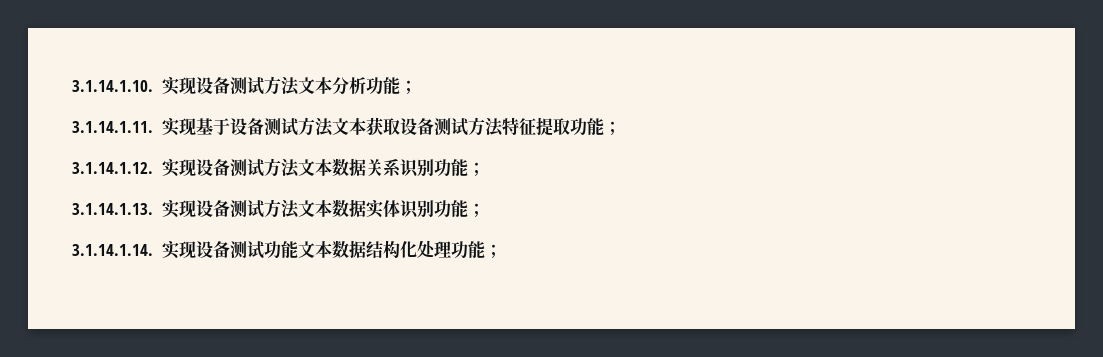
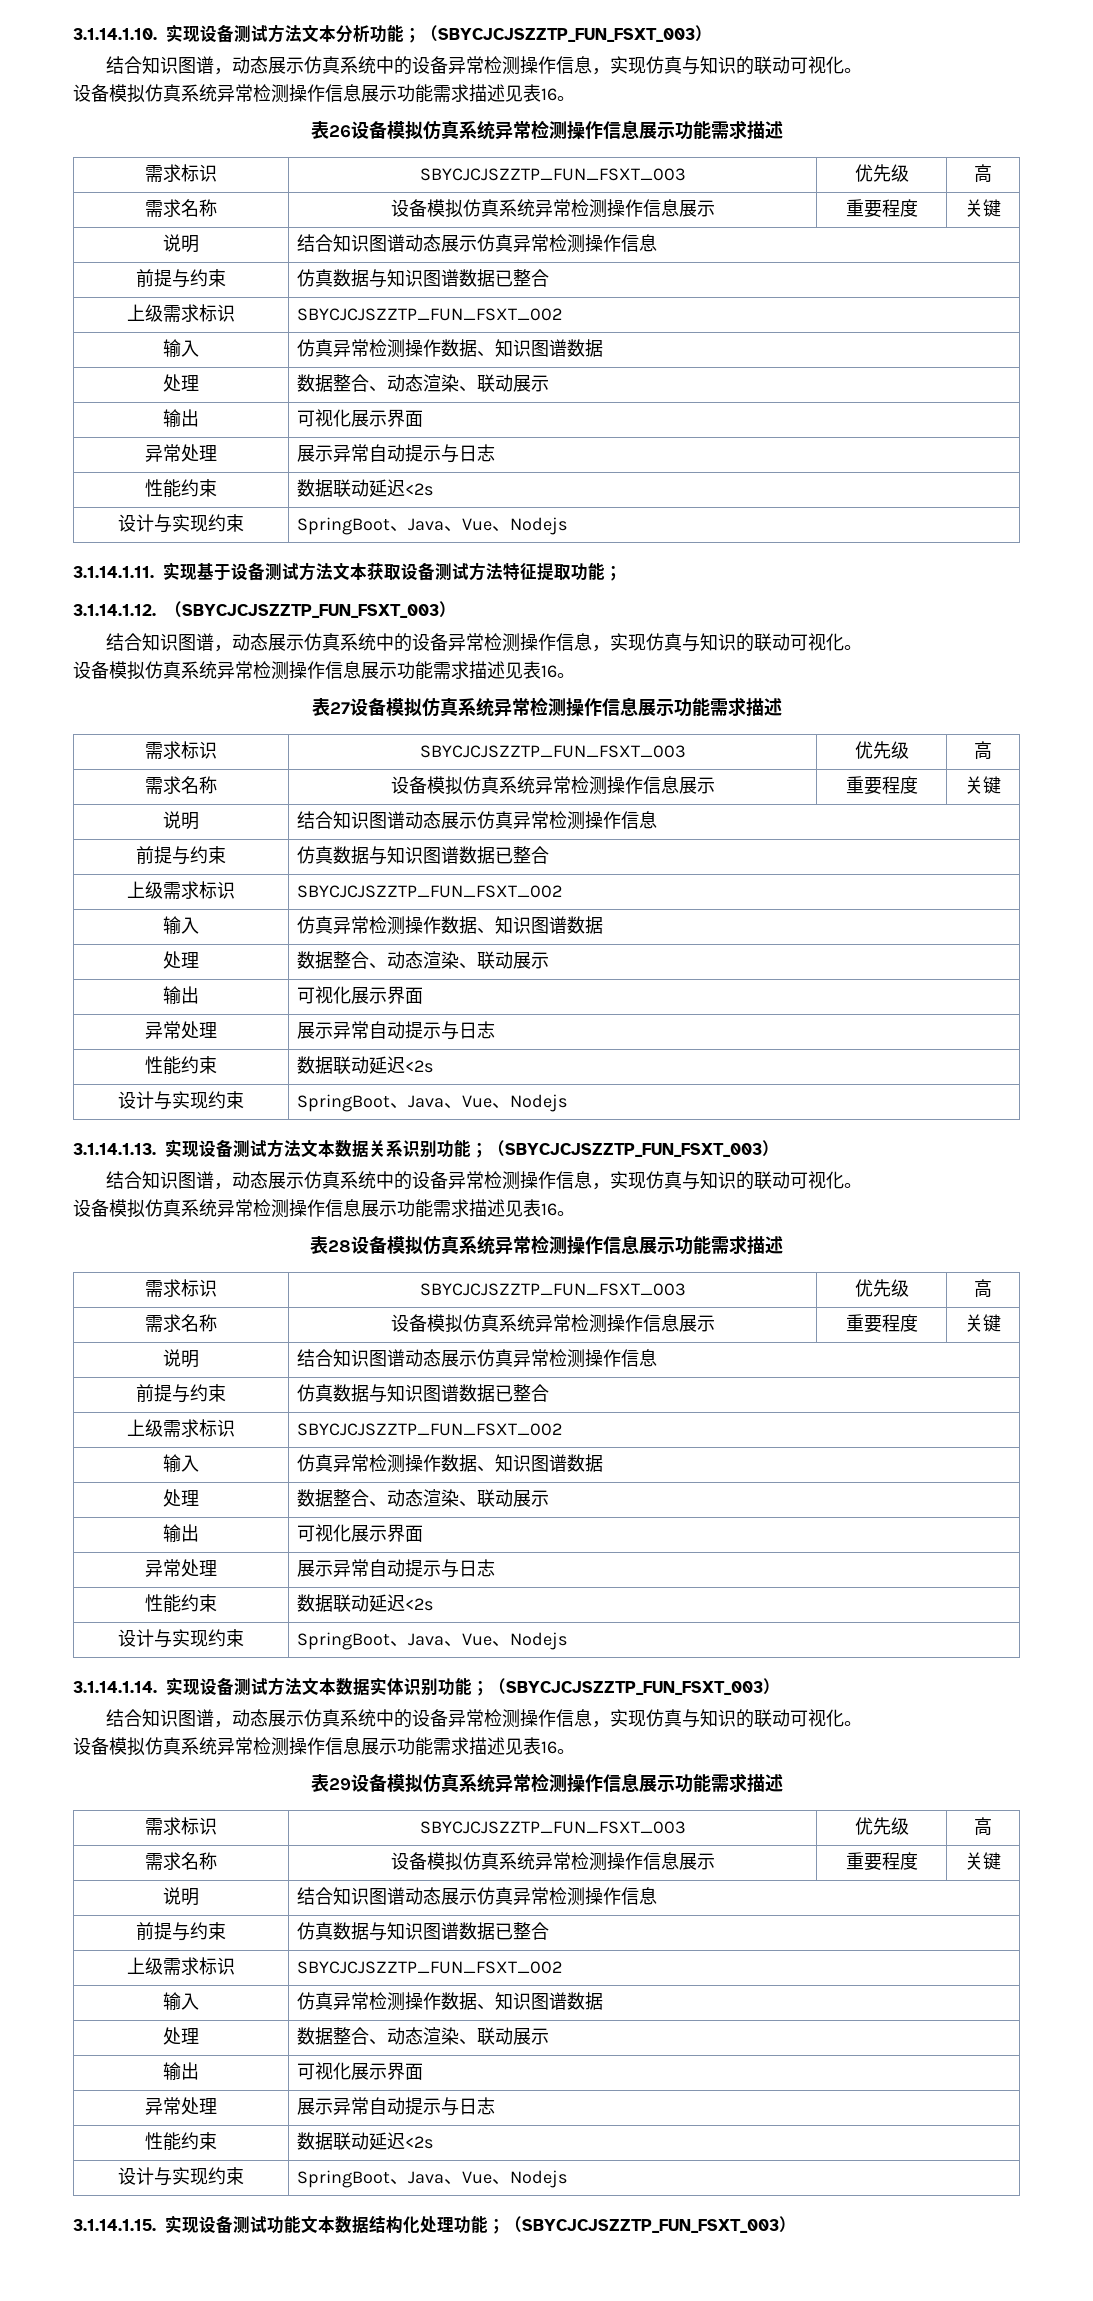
(417, 87) none -> [421,25,712,42] [105,56,862,75] [73,84,575,103] [310,120,783,140] [145,164,217,182] [419,168,686,181] [854,164,909,182] [974,164,992,183] [145,199,217,217] [390,199,715,218] [845,199,918,218] [965,199,1001,217] [163,234,199,253] [297,234,658,253] [136,269,226,288] [297,269,550,288] [127,304,235,322] [297,308,563,321] [163,339,199,358] [297,339,604,358] [163,374,199,392] [297,374,550,392] [163,409,199,428] [297,409,424,427] [145,444,217,462] [297,444,496,463] [145,479,217,498] [297,479,434,497] [118,514,244,533] [297,517,568,535] （SBYCJCJSZZTP_FUN_FSXT_003） // 结合知识图谱，动态展示仿真系统中的设备异常检测操作信息，实现仿真与知识的联动可视化。 // 设备模拟仿真系统异常检测操作信息展示功能需求描述见表16。 // 表26设备模拟仿真系统异常检测操作信息展示功能需求描述 // 需求标识 | SBYCJCJSZZTP_FUN_FSXT_003 | 优先级 | 高 // 需求名称 | 设备模拟仿真系统异常检测操作信息展示 | 重要程度 | 关键 // 说明 | 结合知识图谱动态展示仿真异常检测操作信息 // 前提与约束 | 仿真数据与知识图谱数据已整合 // 上级需求标识 | SBYCJCJSZZTP_FUN_FSXT_002 // 输入 | 仿真异常检测操作数据、知识图谱数据 // 处理 | 数据整合、动态渲染、联动展示 // 输出 | 可视化展示界面 // 异常处理 | 展示异常自动提示与日志 // 性能约束 | 数据联动延迟<2s // 设计与实现约束 | SpringBoot、Java、Vue、Nodejs
(153, 168) none -> [165,601,456,618] [105,633,862,652] [73,661,575,680] [311,697,782,717] [145,741,217,759] [419,745,686,758] [854,741,909,759] [974,741,992,760] [145,776,217,794] [390,776,715,795] [845,776,918,795] [965,776,1001,794] [163,811,199,830] [297,811,658,830] [136,846,226,865] [297,846,550,865] [127,881,235,899] [297,885,563,898] [163,916,199,935] [297,916,604,935] [163,951,199,969] [297,951,550,969] [163,986,199,1005] [297,986,424,1004] [145,1021,217,1039] [297,1021,496,1040] [145,1056,217,1075] [297,1056,434,1074] [118,1091,244,1110] [297,1094,568,1112] [73,1143,156,1155] （SBYCJCJSZZTP_FUN_FSXT_003） // 结合知识图谱，动态展示仿真系统中的设备异常检测操作信息，实现仿真与知识的联动可视化。 // 设备模拟仿真系统异常检测操作信息展示功能需求描述见表16。 // 表27设备模拟仿真系统异常检测操作信息展示功能需求描述 // 需求标识 | SBYCJCJSZZTP_FUN_FSXT_003 | 优先级 | 高 // 需求名称 | 设备模拟仿真系统异常检测操作信息展示 | 重要程度 | 关键 // 说明 | 结合知识图谱动态展示仿真异常检测操作信息 // 前提与约束 | 仿真数据与知识图谱数据已整合 // 上级需求标识 | SBYCJCJSZZTP_FUN_FSXT_002 // 输入 | 仿真异常检测操作数据、知识图谱数据 // 处理 | 数据整合、动态渲染、联动展示 // 输出 | 可视化展示界面 // 异常处理 | 展示异常自动提示与日志 // 性能约束 | 数据联动延迟<2s // 设计与实现约束 | SpringBoot、Java、Vue、Nodejs // 3.1.14.1.13.
[72,203,153,215] // 3.1.14.1.13. -> [488,1140,779,1157] [105,1171,862,1190] [73,1199,575,1218] [310,1235,783,1255] [145,1279,217,1297] [419,1283,686,1296] [854,1279,909,1297] [974,1279,992,1298] [145,1314,217,1332] [390,1314,715,1333] [845,1314,918,1333] [965,1314,1001,1332] [163,1349,199,1368] [297,1349,658,1368] [136,1384,226,1403] [297,1384,550,1403] [127,1419,235,1437] [297,1423,563,1436] [163,1454,199,1473] [297,1454,604,1473] [163,1489,199,1507] [297,1489,550,1507] [163,1524,199,1543] [297,1524,424,1542] [145,1559,217,1577] [297,1559,496,1578] [145,1594,217,1613] [297,1594,434,1612] [118,1629,244,1648] [297,1632,568,1650] [73,1681,157,1693] （SBYCJCJSZZTP_FUN_FSXT_003） // 结合知识图谱，动态展示仿真系统中的设备异常检测操作信息，实现仿真与知识的联动可视化。 // 设备模拟仿真系统异常检测操作信息展示功能需求描述见表16。 // 表28设备模拟仿真系统异常检测操作信息展示功能需求描述 // 需求标识 | SBYCJCJSZZTP_FUN_FSXT_003 | 优先级 | 高 // 需求名称 | 设备模拟仿真系统异常检测操作信息展示 | 重要程度 | 关键 // 说明 | 结合知识图谱动态展示仿真异常检测操作信息 // 前提与约束 | 仿真数据与知识图谱数据已整合 // 上级需求标识 | SBYCJCJSZZTP_FUN_FSXT_002 // 输入 | 仿真异常检测操作数据、知识图谱数据 // 处理 | 数据整合、动态渲染、联动展示 // 输出 | 可视化展示界面 // 异常处理 | 展示异常自动提示与日志 // 性能约束 | 数据联动延迟<2s // 设计与实现约束 | SpringBoot、Java、Vue、Nodejs // 3.1.14.1.14.
[72,244,153,256] // 3.1.14.1.14. -> [489,1678,780,1695] [105,1709,862,1728] [73,1737,575,1756] [310,1773,783,1793] [145,1817,217,1835] [419,1821,686,1834] [854,1817,909,1835] [974,1817,992,1836] [145,1852,217,1870] [390,1852,715,1871] [845,1852,918,1871] [965,1852,1001,1870] [163,1887,199,1906] [297,1887,658,1906] [136,1922,226,1941] [297,1922,550,1941] [127,1957,235,1975] [297,1961,563,1974] [163,1992,199,2011] [297,1992,604,2011] [163,2027,199,2045] [297,2027,550,2045] [163,2062,199,2081] [297,2062,424,2080] [145,2097,217,2115] [297,2097,496,2116] [145,2132,217,2151] [297,2132,434,2150] [118,2167,244,2186] [297,2170,568,2188] [73,2219,156,2231] （SBYCJCJSZZTP_FUN_FSXT_003） // 结合知识图谱，动态展示仿真系统中的设备异常检测操作信息，实现仿真与知识的联动可视化。 // 设备模拟仿真系统异常检测操作信息展示功能需求描述见表16。 // 表29设备模拟仿真系统异常检测操作信息展示功能需求描述 // 需求标识 | SBYCJCJSZZTP_FUN_FSXT_003 | 优先级 | 高 // 需求名称 | 设备模拟仿真系统异常检测操作信息展示 | 重要程度 | 关键 // 说明 | 结合知识图谱动态展示仿真异常检测操作信息 // 前提与约束 | 仿真数据与知识图谱数据已整合 // 上级需求标识 | SBYCJCJSZZTP_FUN_FSXT_002 // 输入 | 仿真异常检测操作数据、知识图谱数据 // 处理 | 数据整合、动态渲染、联动展示 // 输出 | 可视化展示界面 // 异常处理 | 展示异常自动提示与日志 // 性能约束 | 数据联动延迟<2s // 设计与实现约束 | SpringBoot、Java、Vue、Nodejs // 3.1.14.1.15.
(502, 251) none -> [505,2216,796,2233] （SBYCJCJSZZTP_FUN_FSXT_003）

